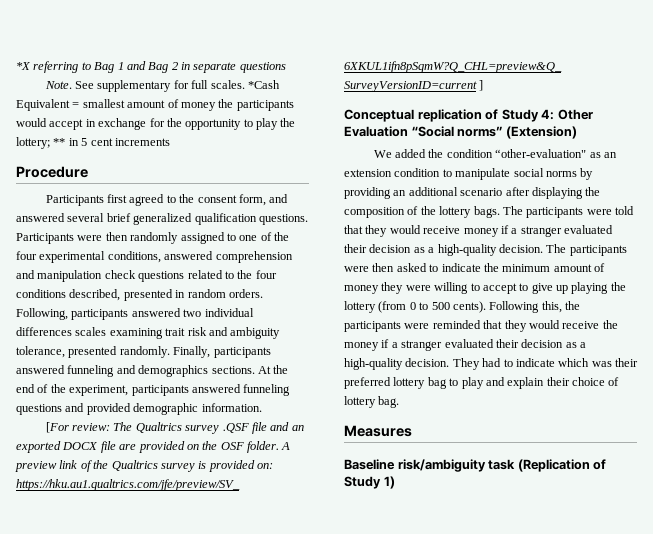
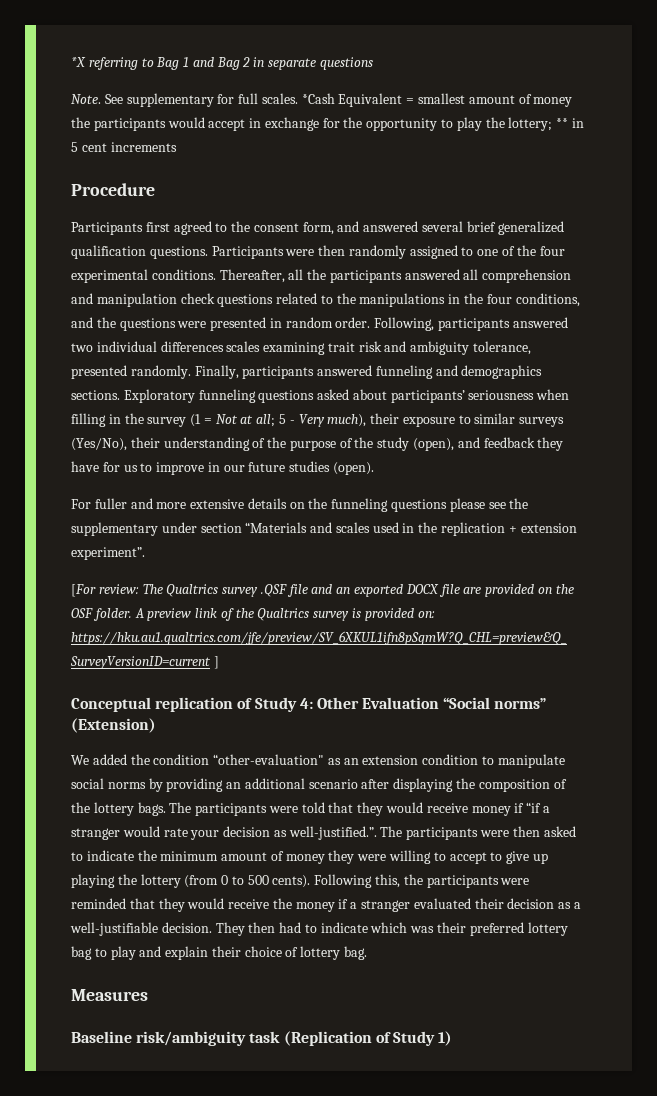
[107,251,214,263] conditions, answered -> [151,269,479,283] conditions. Thereafter, all the participants answered all
[255,270,277,279] [16,289,121,301] four conditions described, -> [359,293,580,307] [71,317,207,331] manipulations in the four conditions, and the questions were
[228,289,263,298] orders. -> [335,317,371,328] order.
[257,365,289,374] [16,384,291,396] [16,403,262,415] At the end of the experiment, participants answered funneling questions and provided demographic information. -> [123,389,570,403] [71,413,565,427] [71,437,564,451] [71,461,375,475] [71,498,529,512] [71,522,577,536] [71,547,145,560] Exploratory funneling questions asked about participants’ seriousness when filling in the survey (1 = Not at all; 5 - Very much), their exposure to similar surveys (Yes/No), their understanding of the purpose of the study (open), and feedback they have for us to improve in our future studies (open). // For fuller and more extensive details on the funneling questions please see the supplementary under section “Materials and scales used in the replication + extension experiment”.
[511,225,613,237] [344,244,543,256] a stranger evaluated their decision as a high-quality decision. -> [526,802,550,813] [71,826,377,840] “if a stranger would rate your decision as well-justified.”.
[344,358,403,370] high-quality -> [70,922,158,936] well-justifiable
(480, 364) none -> [248,922,276,933] then

